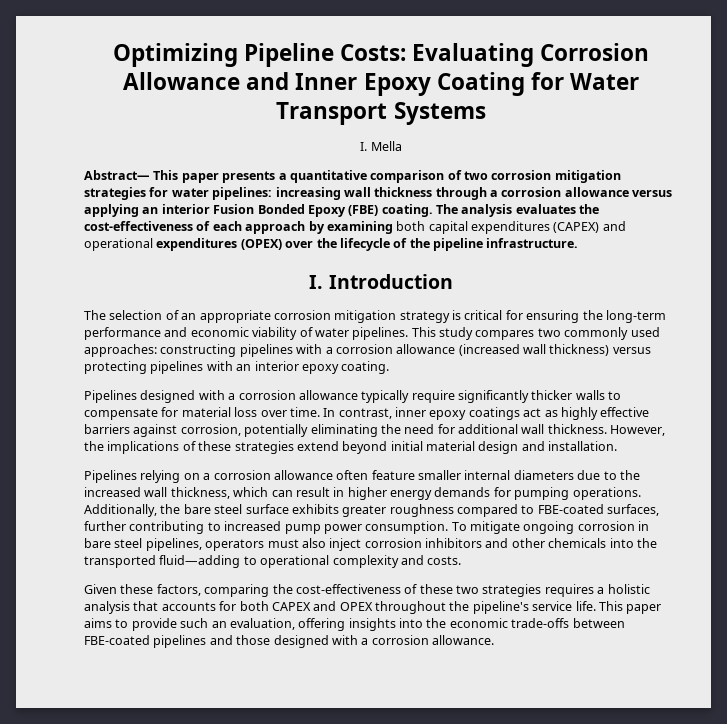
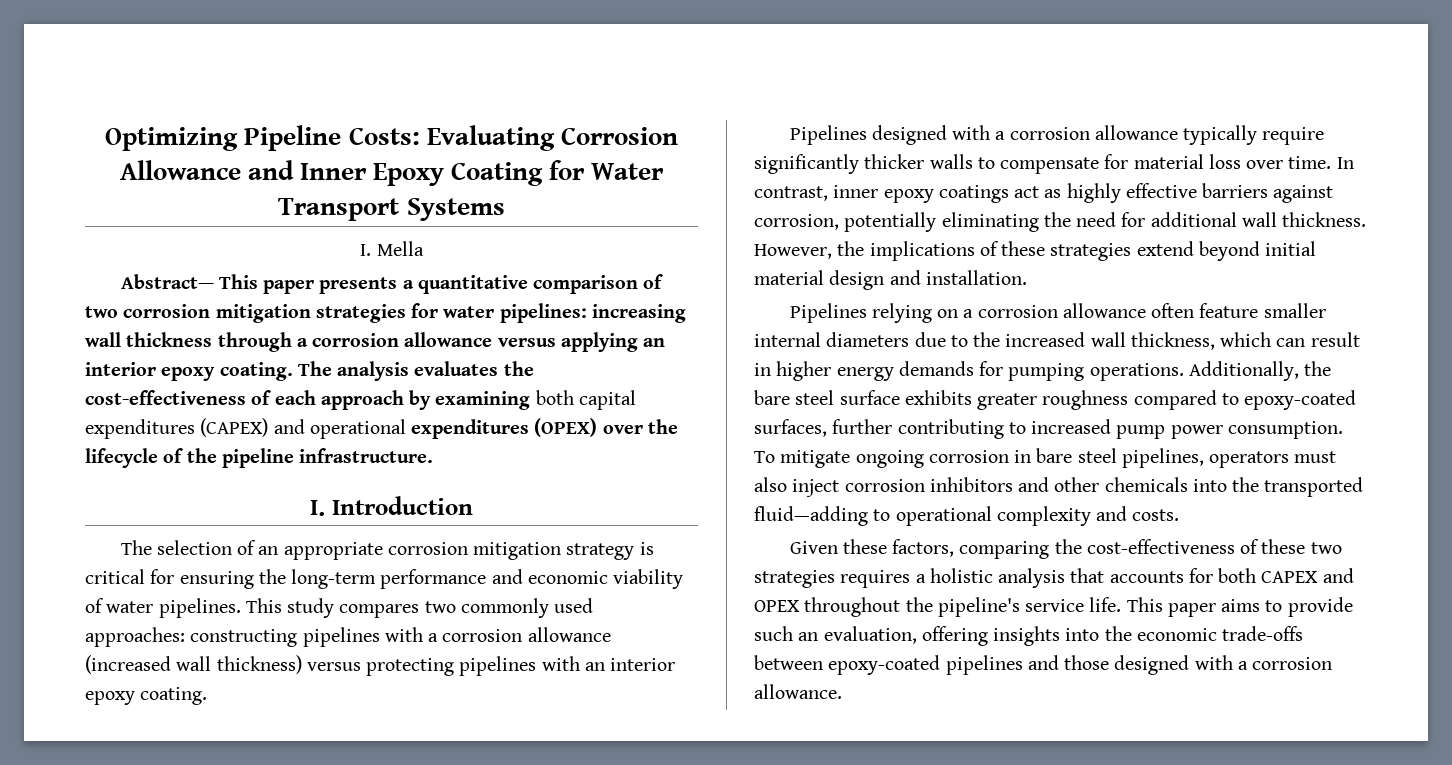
[213,204,379,217] Fusion Bonded Epoxy (FBE) -> [161,367,216,381] epoxy
[537,504,604,514] FBE-coated -> [1244,390,1357,410] epoxy-coated
[84,635,150,645] FBE-coated -> [828,655,941,675] epoxy-coated

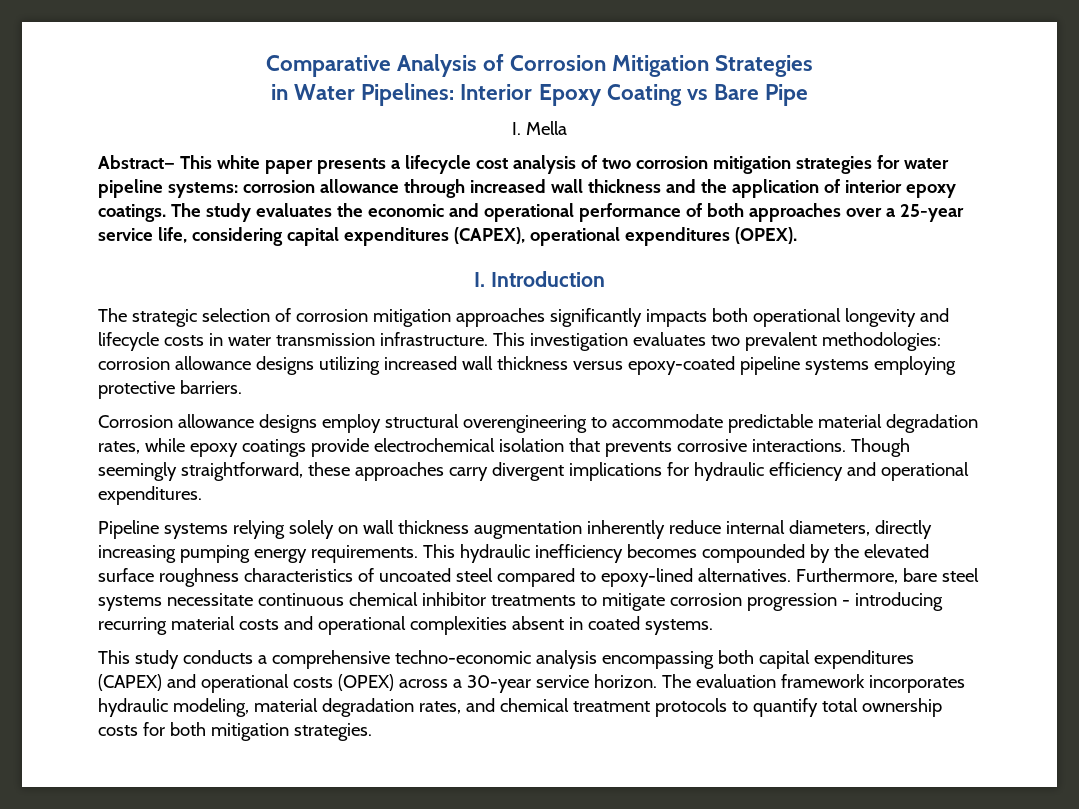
[105,125,678,151] [119,160,665,186] [278,198,505,221] Optimizing Pipeline Costs: Evaluating Corrosion Allowance and Inner Epoxy Coating for Water Transport Systems -> [265,54,814,77] [271,83,808,106] Comparative Analysis of Corrosion Mitigation Strategies // in Water Pipelines: Interior Epoxy Coating vs Bare Pipe
(258, 281) none -> [216,155,260,169] white
[417,275,639,294] quantitative comparison -> [404,155,576,174] lifecycle cost analysis
[499,303,686,323] [85,332,666,352] [85,361,534,381] [85,390,531,410] pipelines: increasing wall thickness through a corrosion allowance versus applying an interior epoxy coating. The analysis evaluates the cost-effectiveness of each approach by examining -> [98,179,956,198] [98,203,964,222] [98,227,797,246] [474,271,605,287] [98,308,949,327] [98,332,941,351] [98,356,956,375] [98,380,242,399] [98,414,978,433] [98,438,910,457] [98,462,969,481] [98,486,202,505] [98,520,932,539] [98,544,929,563] [98,568,979,587] [98,592,943,611] [98,616,713,635] [98,650,714,669] pipeline systems: corrosion allowance through increased wall thickness and the application of interior epoxy coatings. The study evaluates the economic and operational performance of both approaches over a 25-year service life, considering capital expenditures (CAPEX), operational expenditures (OPEX). // I. Introduction // The strategic selection of corrosion mitigation approaches significantly impacts both operational longevity and lifecycle costs in water transmission infrastructure. This investigation evaluates two prevalent methodologies: corrosion allowance designs utilizing increased wall thickness versus epoxy-coated pipeline systems employing protective barriers. // Corrosion allowance designs employ structural overengineering to accommodate predictable material degradation rates, while epoxy coatings provide electrochemical isolation that prevents corrosive interactions. Though seemingly straightforward, these approaches carry divergent implications for hydraulic efficiency and operational expenditures. // Pipeline systems relying solely on wall thickness augmentation inherently reduce internal diameters, directly increasing pumping energy requirements. This hydraulic inefficiency becomes compounded by the elevated surface roughness characteristics of uncoated steel compared to epoxy-lined alternatives. Furthermore, bare steel systems necessitate continuous chemical inhibitor treatments to mitigate corrosion progression - introducing recurring material costs and operational complexities absent in coated systems. // This study conducts a comprehensive techno-economic analysis encompassing
[411,418,678,439] [85,448,434,468] [310,496,473,516] [120,540,654,560] [85,569,684,589] [85,598,594,618] [85,627,611,647] [85,655,676,676] [85,687,208,705] [789,125,1325,145] [754,154,1354,174] [754,183,1334,203] [754,212,1367,232] [754,241,1317,261] [754,270,1027,290] [789,303,1326,323] [754,332,1360,350] [754,361,1332,381] [754,390,1357,410] [754,419,1343,439] [754,448,1337,468] [754,477,1364,497] [754,506,1180,526] [789,539,1342,559] [754,568,1354,588] [754,597,1353,617] [754,626,1304,646] [754,655,1333,675] [754,684,842,699] expenditures (OPEX) over the lifecycle of the pipeline infrastructure. // I. Introduction // The selection of an appropriate corrosion mitigation strategy is critical for ensuring the long-term performance and economic viability of water pipelines. This study compares two commonly used approaches: constructing pipelines with a corrosion allowance (increased wall thickness) versus protecting pipelines with an interior epoxy coating. // Pipelines designed with a corrosion allowance typically require significantly thicker walls to compensate for material loss over time. In contrast, inner epoxy coatings act as highly effective barriers against corrosion, potentially eliminating the need for additional wall thickness. However, the implications of these strategies extend beyond initial material design and installation. // Pipelines relying on a corrosion allowance often feature smaller internal diameters due to the increased wall thickness, which can result in higher energy demands for pumping operations. Additionally, the bare steel surface exhibits greater roughness compared to epoxy-coated surfaces, further contributing to increased pump power consumption. To mitigate ongoing corrosion in bare steel pipelines, operators must also inject corrosion inhibitors and other chemicals into the transported fluid—adding to operational complexity and costs. // Given these factors, comparing the cost-effectiveness of these two strategies requires a holistic analysis that accounts for both CAPEX and OPEX throughout the pipeline's service life. This paper aims to provide such an evaluation, offering insights into the economic trade-offs between epoxy-coated pipelines and those designed with a corrosion allowance. -> [292,674,965,693] [98,698,942,717] [98,722,372,741] costs (OPEX) across a 30-year service horizon. The evaluation framework incorporates hydraulic modeling, material degradation rates, and chemical treatment protocols to quantify total ownership costs for both mitigation strategies.

